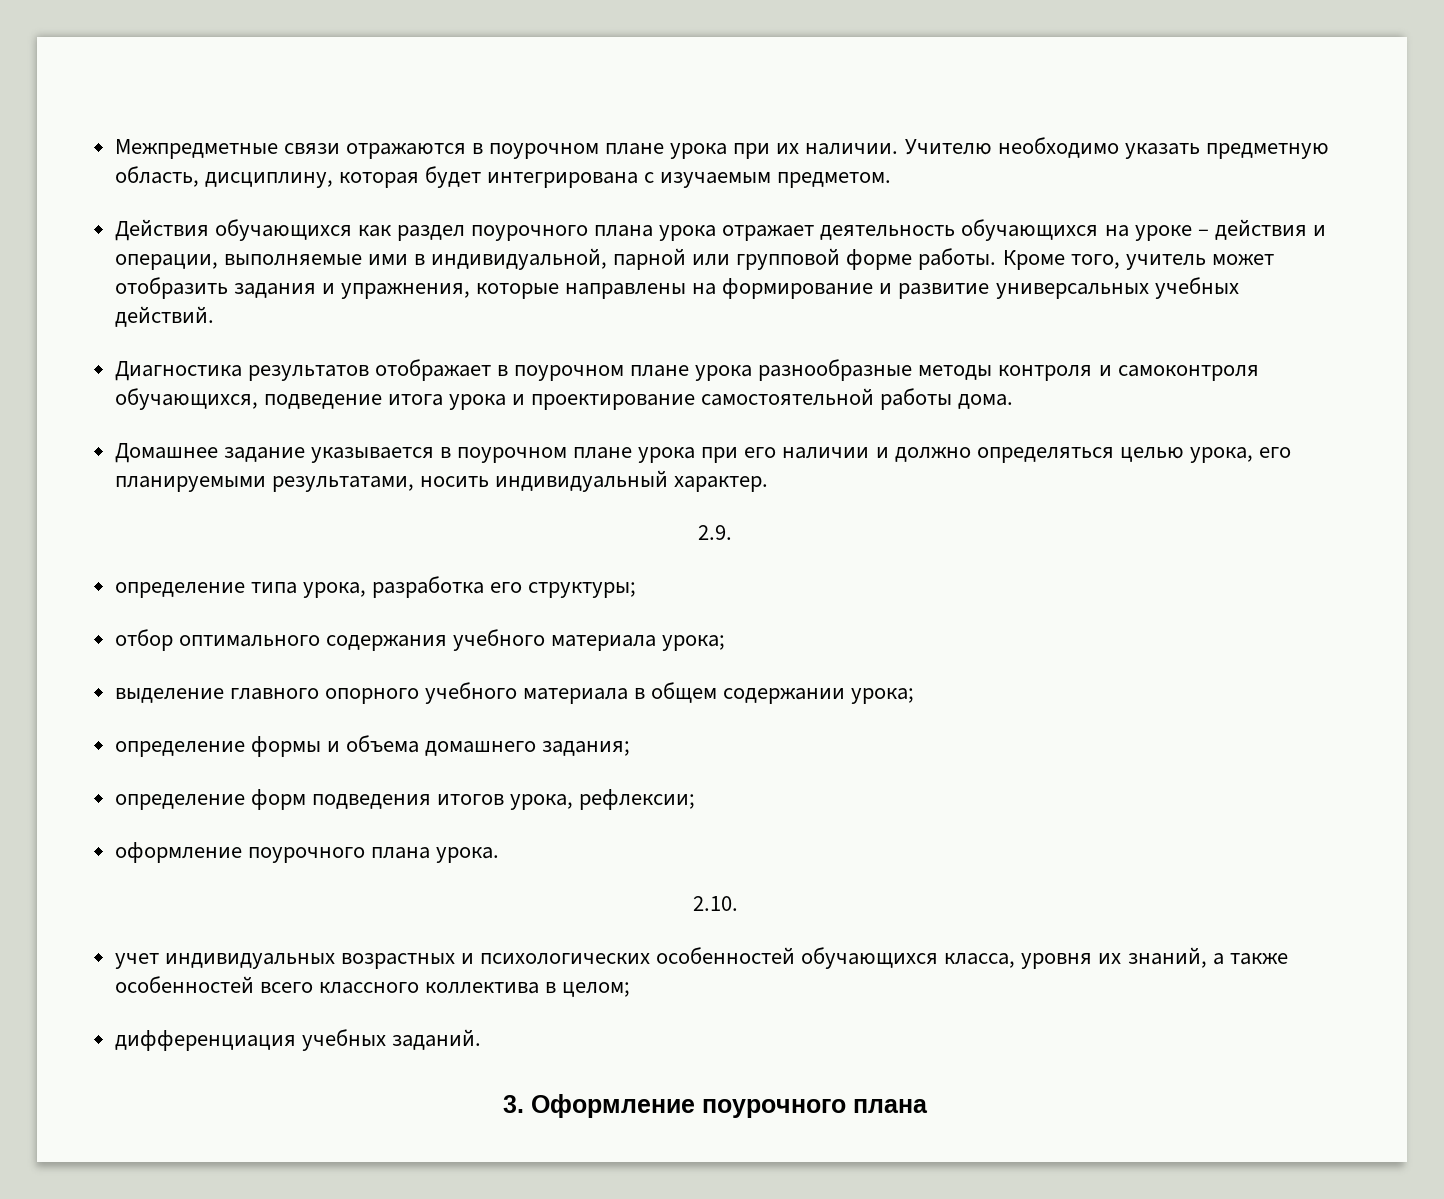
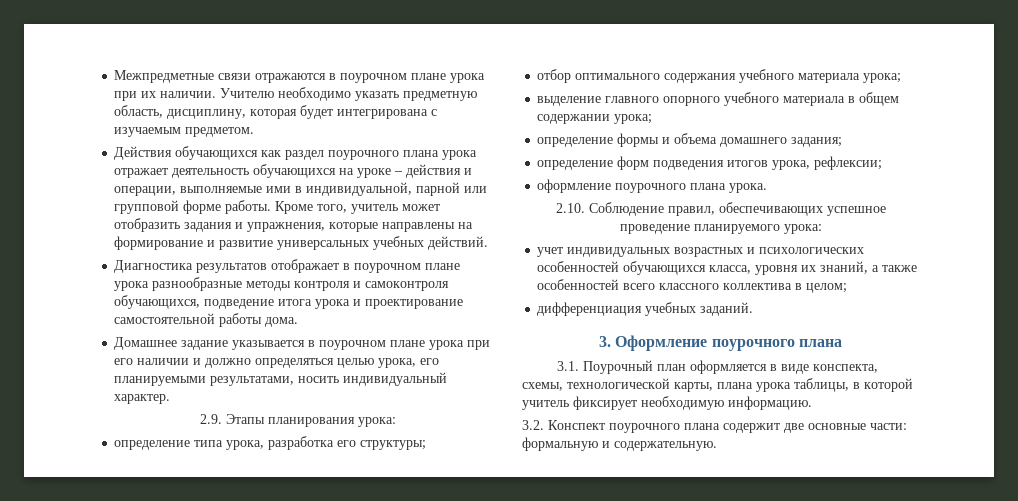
(732, 532) none -> [225,414,396,427] Этапы планирования урока:
(738, 903) none -> [588,202,886,216] [619,224,822,234] Соблюдение правил, обеспечивающих успешное проведение планируемого урока:
(928, 1106) none -> [557,360,879,374] [522,378,913,392] [522,396,812,410] [522,420,907,433] [522,437,717,451] // 3.1. Поурочный план оформляется в виде конспекта, схемы, технологической карты, плана урока таблицы, в которой учитель фиксирует необходимую информацию. // 3.2. Конспект поурочного плана содержит две основные части: формальную и содержательную.

